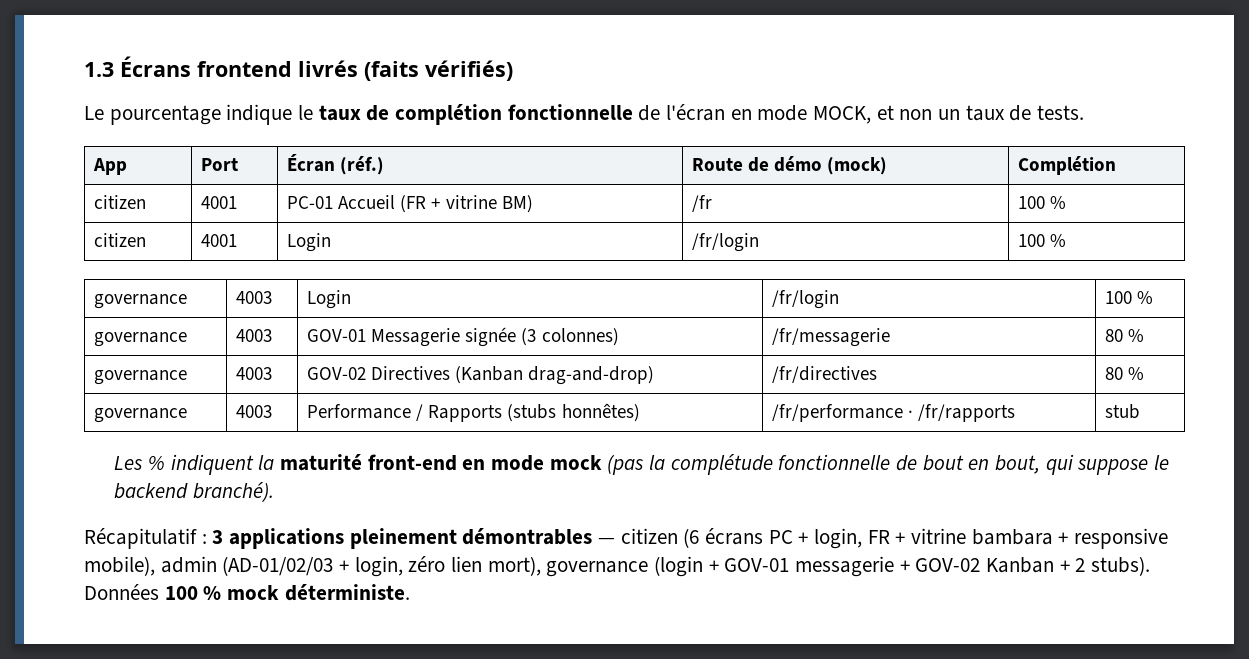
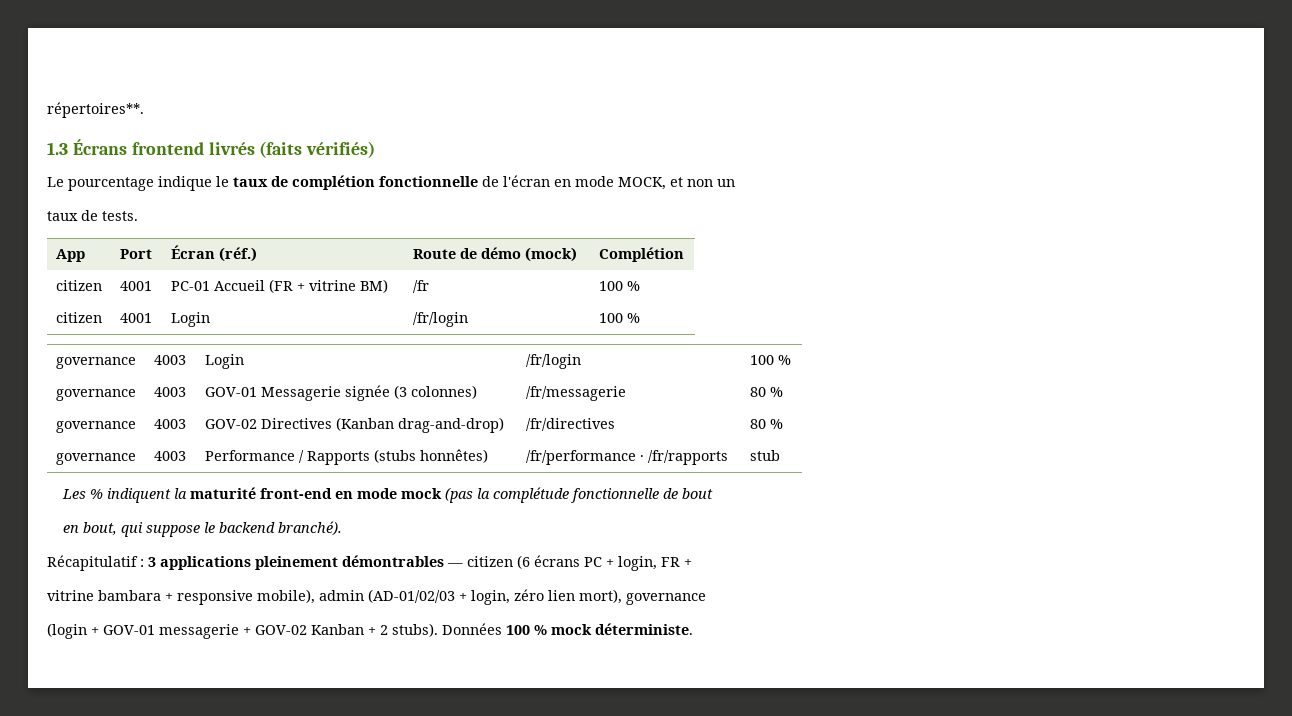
(84, 69) none -> [47,102,144,118] répertoires**. //
(961, 114) none -> (735, 183) //
(964, 463) none -> (714, 493) //
(906, 538) none -> (692, 563) //
(649, 569) none -> (706, 599) //

